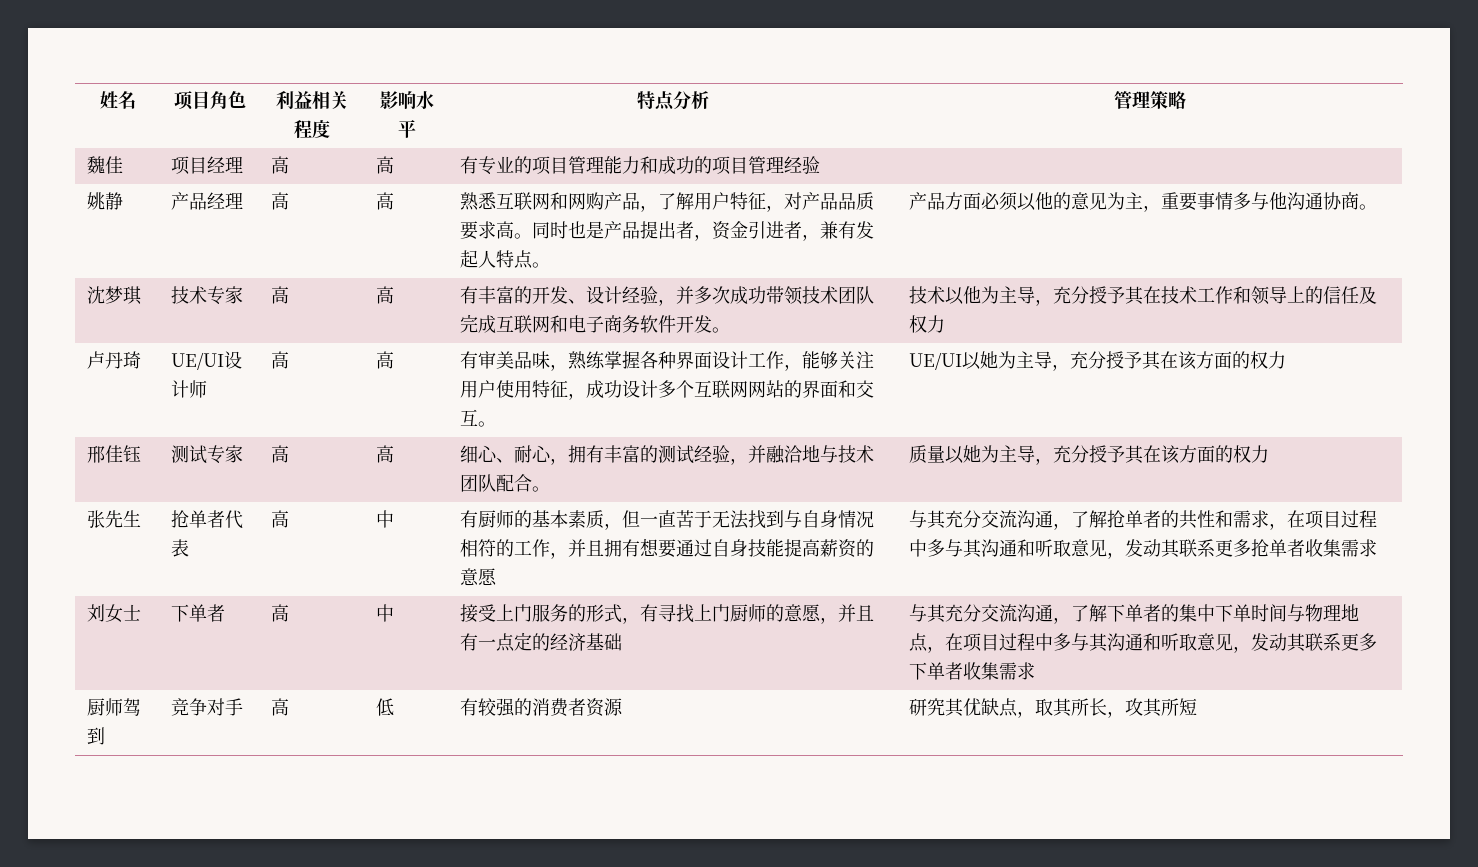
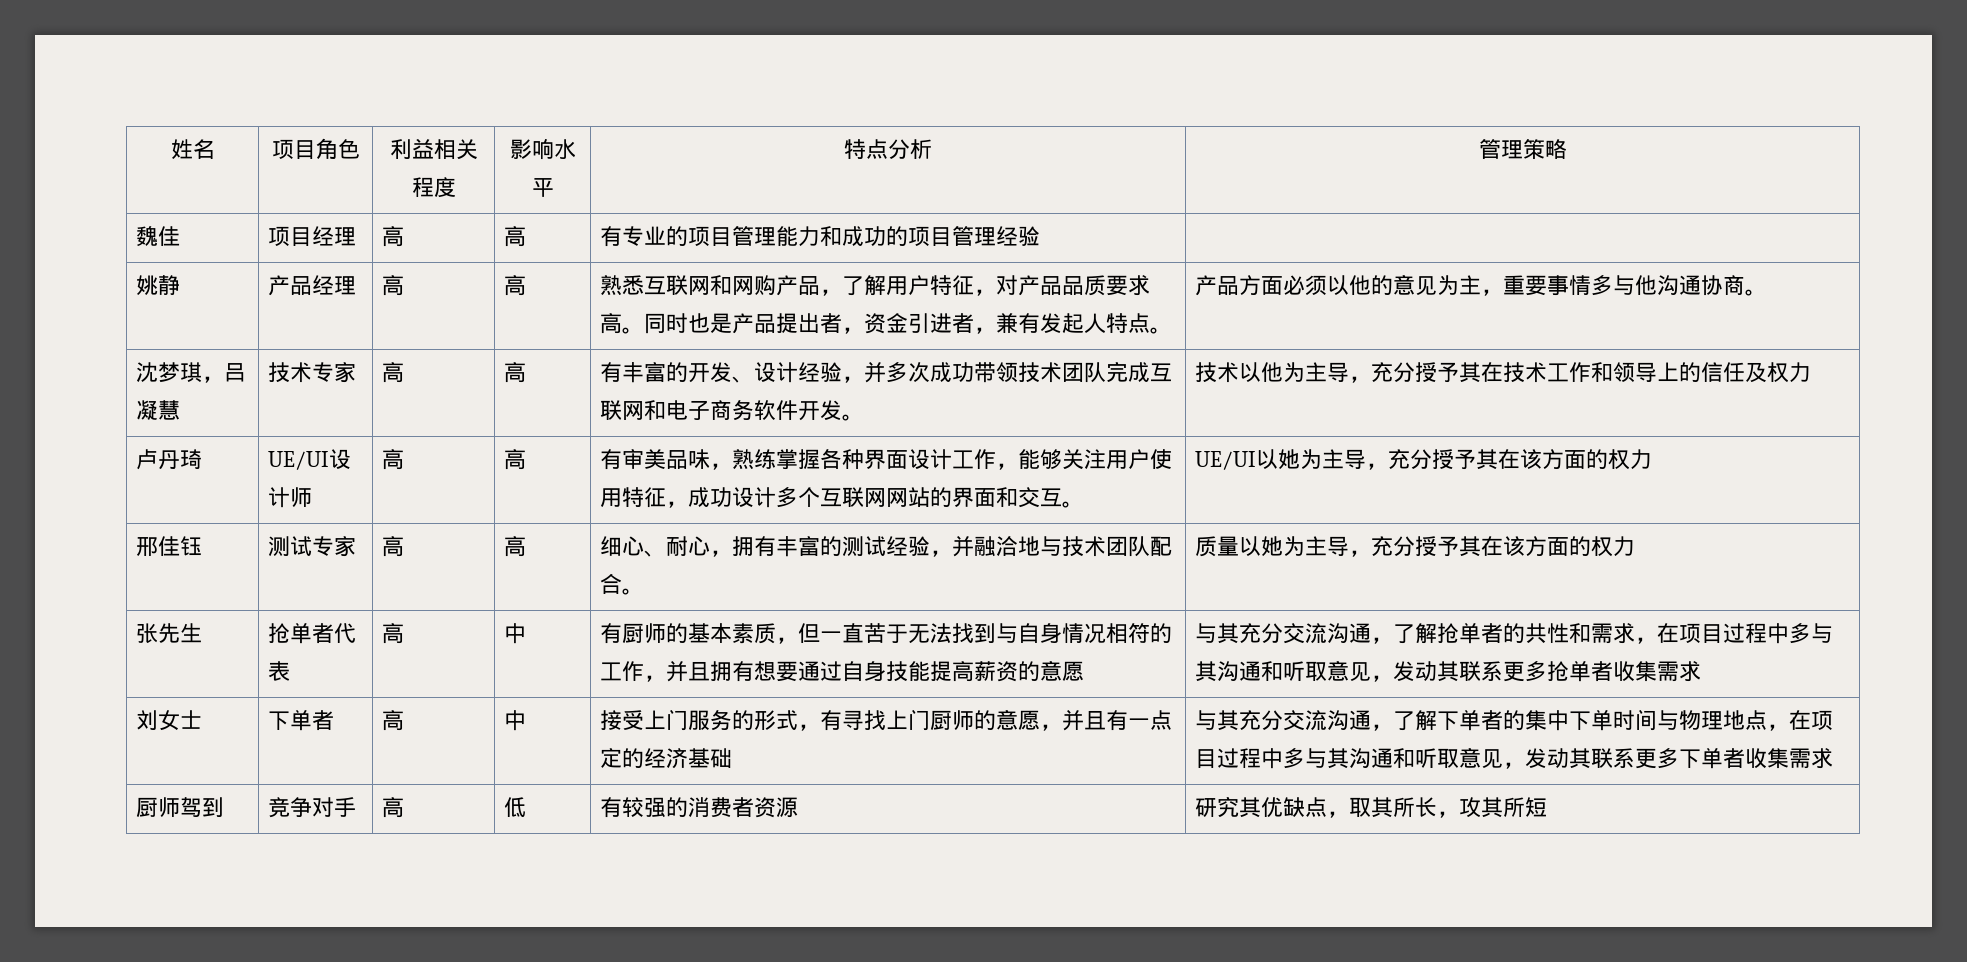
(143, 295) none -> [201,363,246,383] [135,400,180,420] ，吕凝慧

